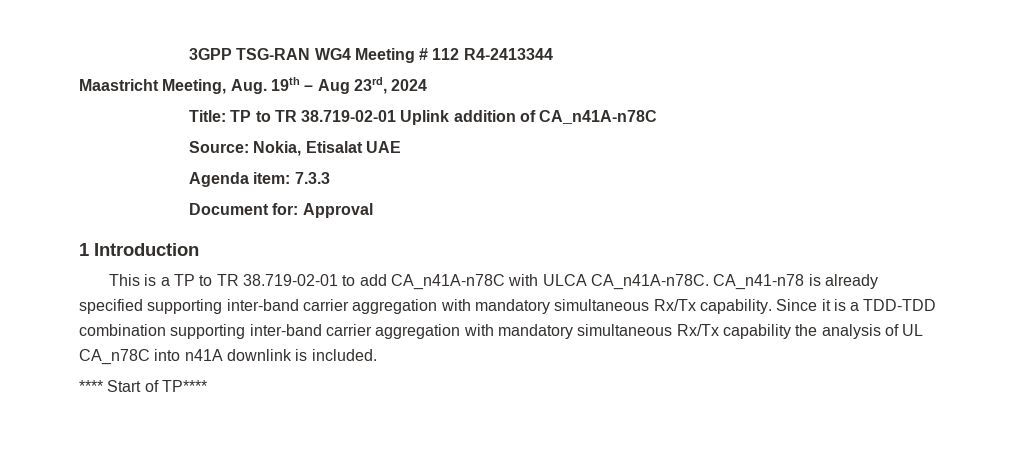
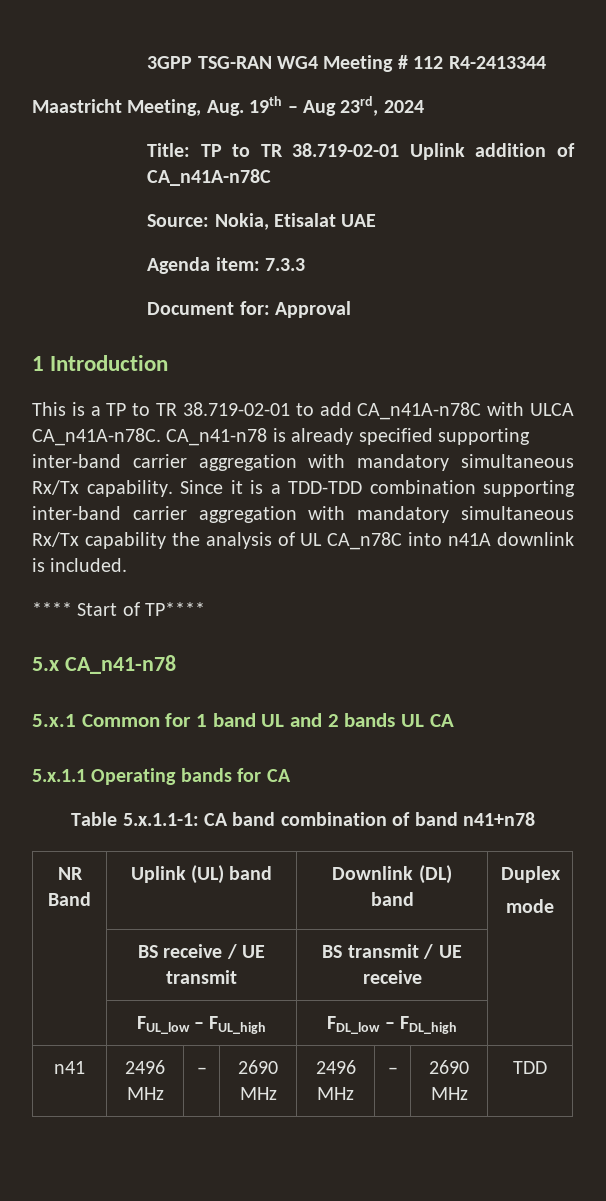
(207, 386) none -> [32,655,176,674] [32,713,454,727] [32,768,291,785] [71,812,535,826] [57,867,83,880] [48,892,91,906] [130,865,273,884] [332,865,452,884] [370,892,414,906] [500,866,561,883] [506,899,554,913] [137,944,266,959] [166,970,237,984] [322,944,462,959] [362,970,422,984] [136,1016,267,1034] [327,1016,457,1034] [54,1061,85,1074] [125,1060,165,1074] [126,1087,164,1100] [196,1067,207,1074] [238,1060,278,1074] [239,1087,277,1100] [315,1060,356,1074] [317,1087,354,1100] [387,1067,398,1074] [429,1060,469,1074] [430,1087,468,1100] [513,1061,547,1074] // 5.x CA_n41-n78 // 5.x.1 Common for 1 band UL and 2 bands UL CA // 5.x.1.1 Operating bands for CA // Table 5.x.1.1-1: CA band combination of band n41+n78 // NR Band | Uplink (UL) band | Downlink (DL) band | Duplex // mode // | BS receive / UE transmit | BS transmit / UE receive | // | FUL_low – FUL_high | FDL_low – FDL_high | // n41 | 2496 MHz | – | 2690 MHz | 2496 MHz | – | 2690 MHz | TDD

